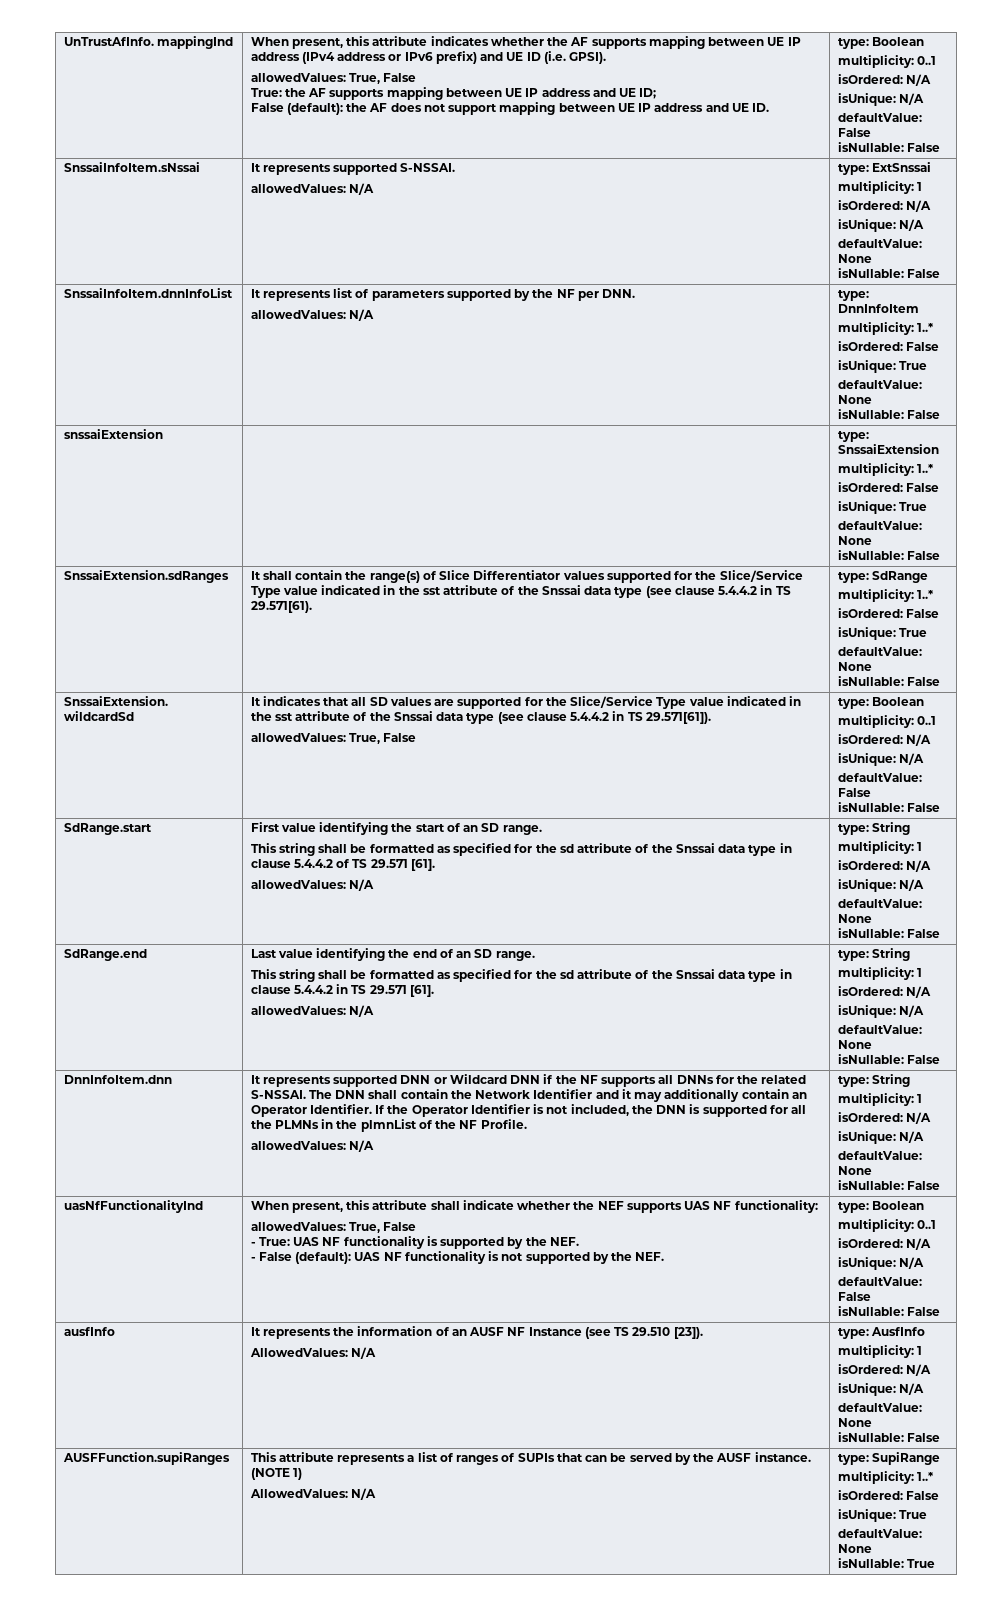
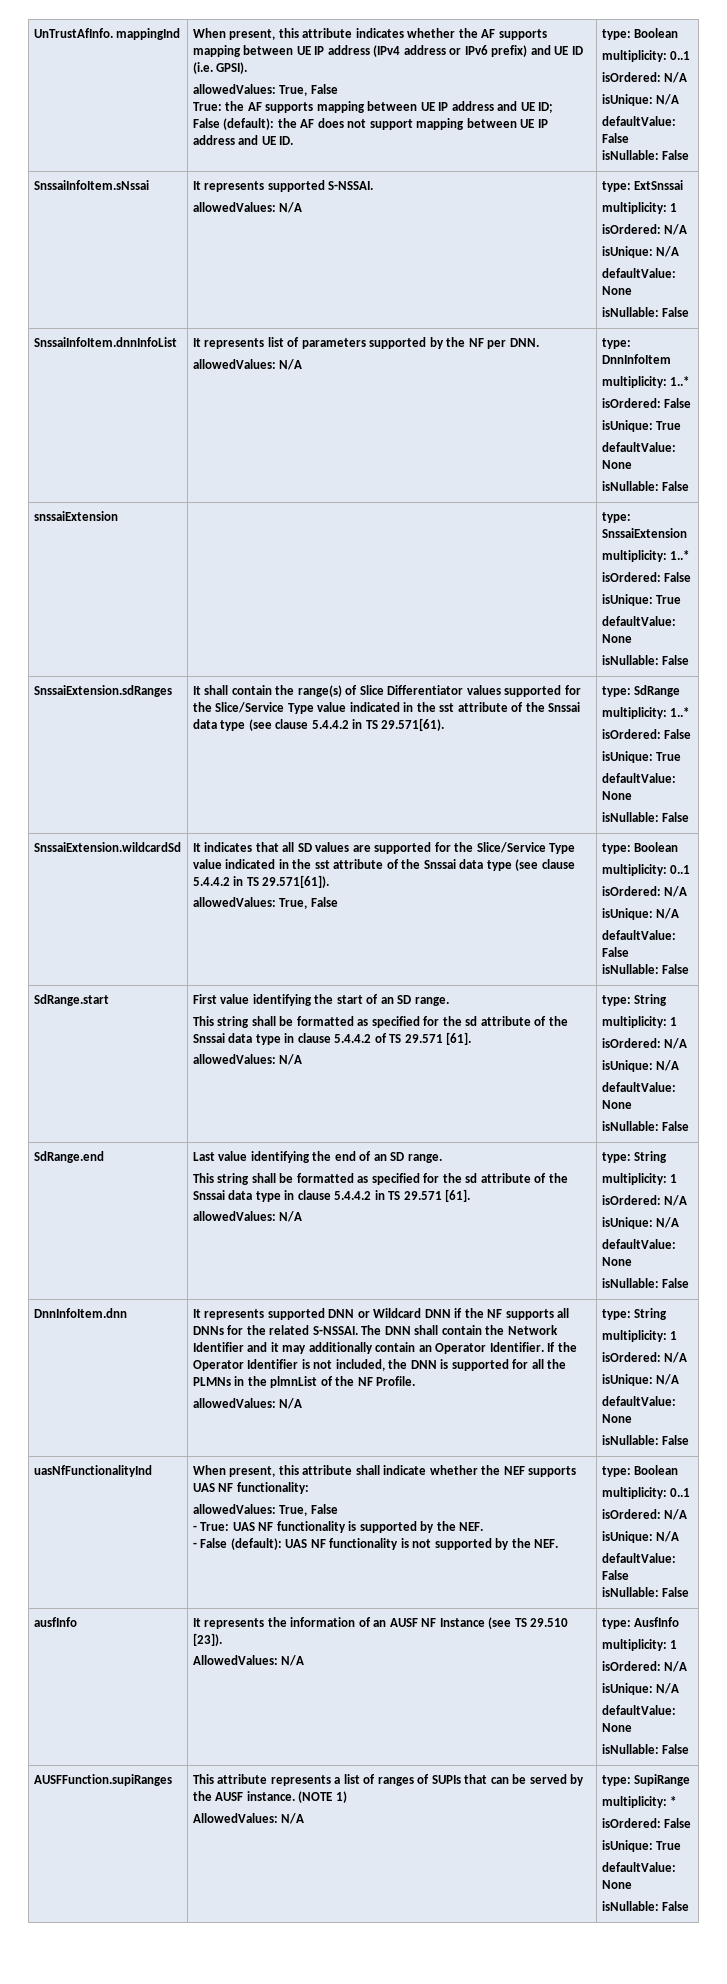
[916,1472,934,1481] [837,1490,939,1500] [837,1509,927,1522] [837,1529,922,1538] [837,1544,872,1553] [837,1558,935,1568] 1..* // isOrdered: False // isUnique: True // defaultValue: None // isNullable: True -> [670,1796,677,1806] [601,1818,692,1828] [601,1840,682,1852] [601,1862,676,1872] [601,1880,632,1889] [601,1901,690,1911] * // isOrdered: False // isUnique: True // defaultValue: None // isNullable: False

